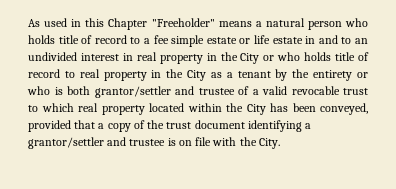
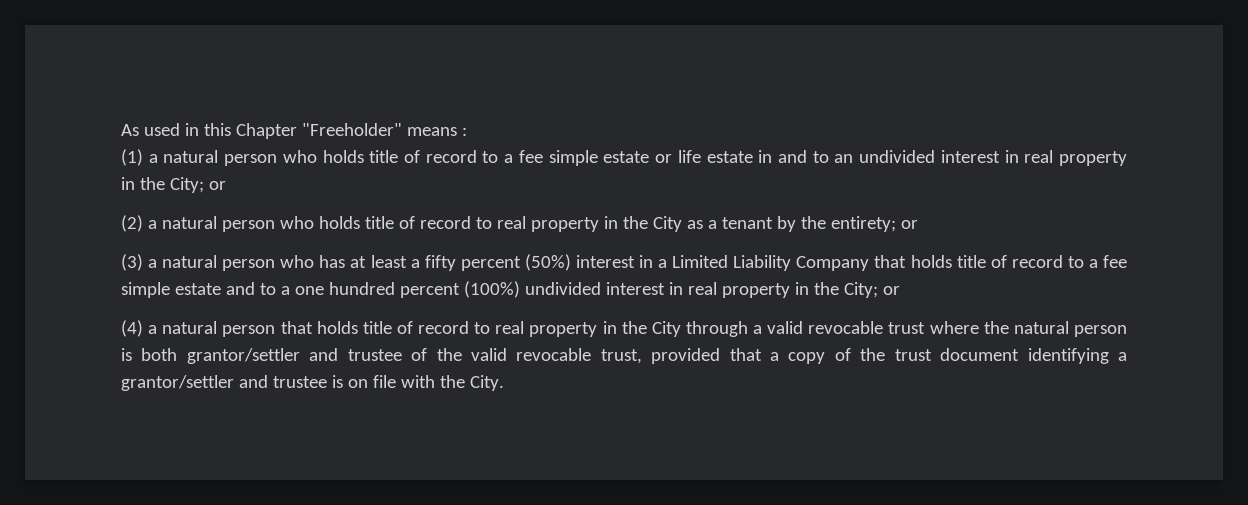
(252, 24) none -> [461,127,467,136] [121,149,143,166] : // (1)
[240,53,275,64] City or -> [169,177,226,193] [121,215,275,232] City; or // (2) a natural person
[313,70,368,81] [27,86,50,95] entirety or who -> [830,216,918,232] [121,254,1128,271] [121,281,900,298] [121,320,1128,337] entirety; or // (3) a natural person who has at least a fifty percent (50%) interest in a Limited Liability Company that holds title of record to a fee simple estate and to a one hundred percent (100%) undivided interest in real property in the City; or // (4) a natural person that holds title of record to real property in the City through a valid revocable trust where the natural person
[252,86,368,95] [28,103,368,115] a valid revocable trust to which real property located within the City has been conveyed, -> [436,348,642,364] the valid revocable trust,

